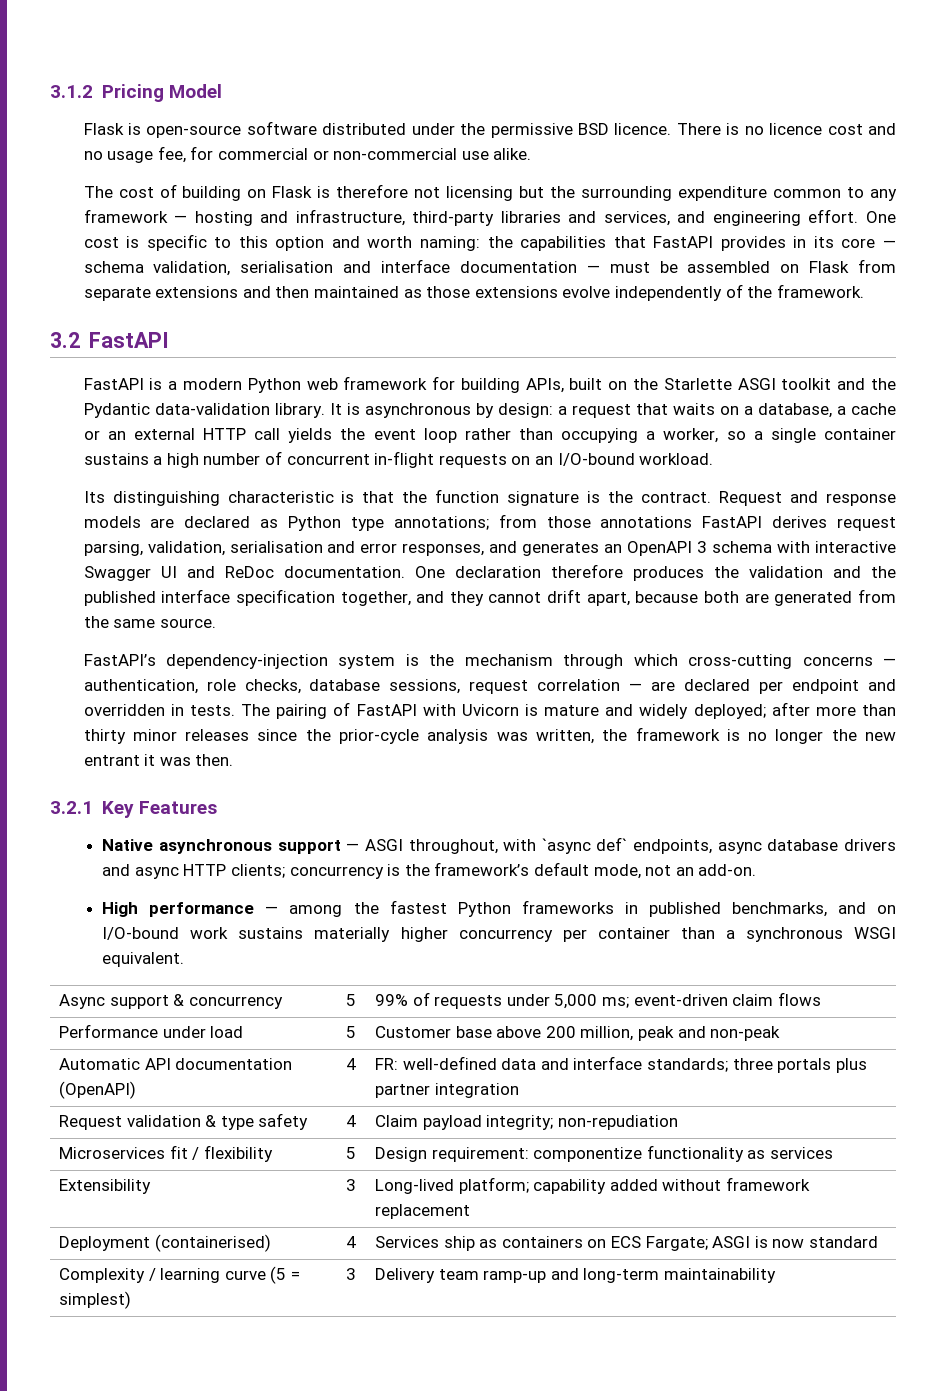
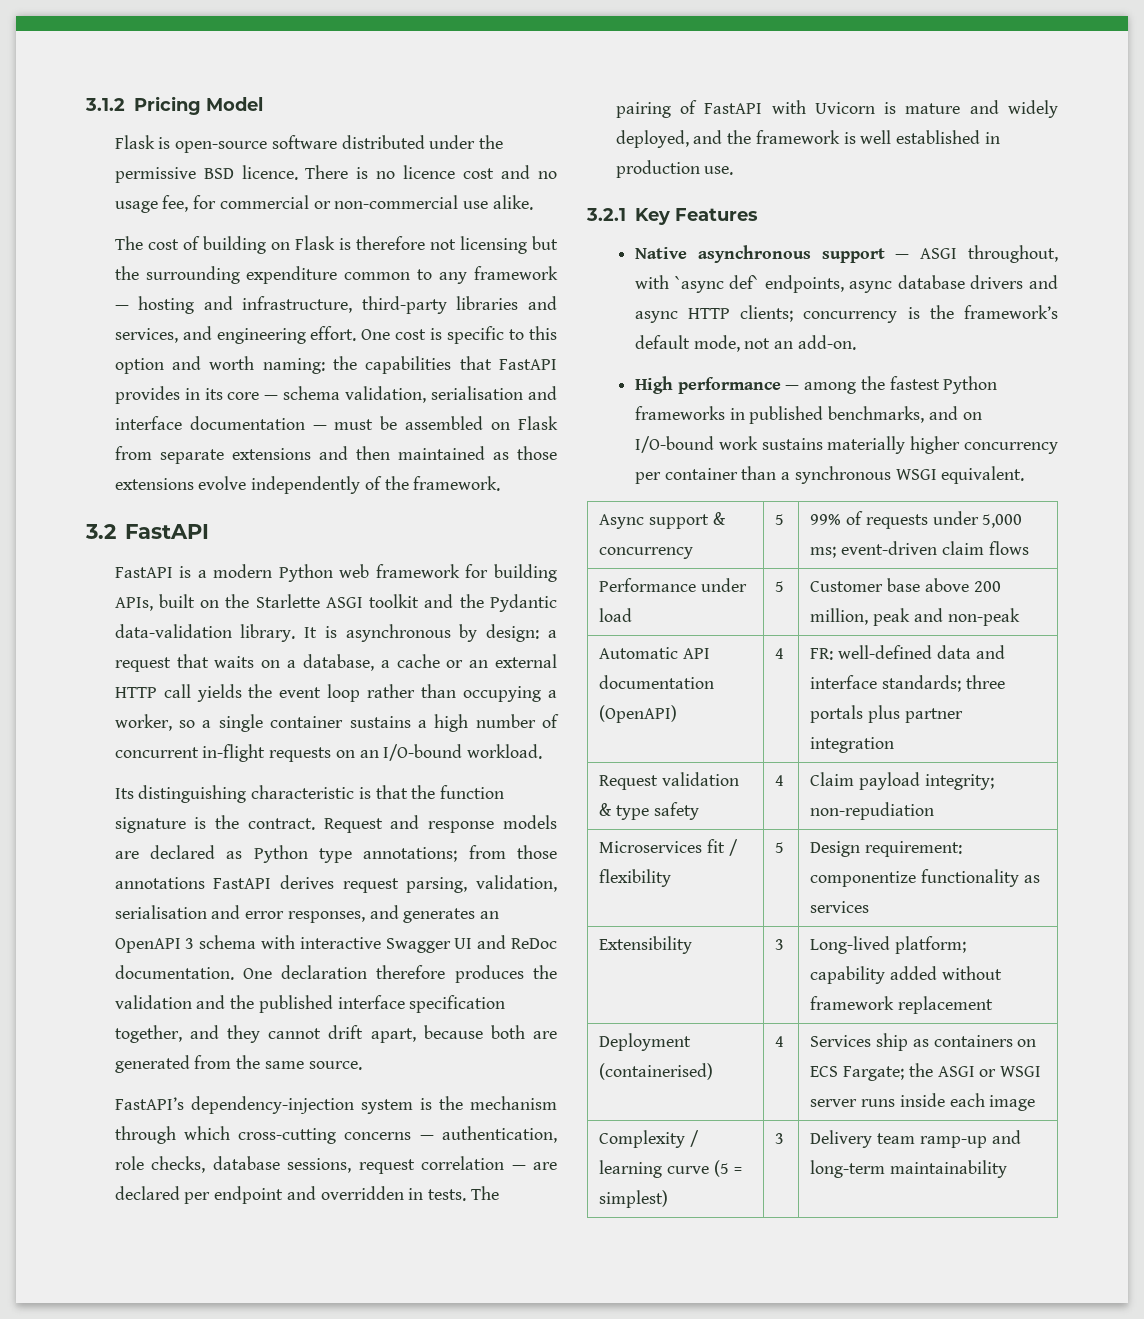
[693,702,897,719] [83,727,897,744] [83,754,234,766] deployed; after more than thirty minor releases since the prior-cycle analysis was written, the framework is no longer the new entrant it was then. -> [615,130,1000,148] [615,160,734,178] deployed, and the framework is well established in production use.
[712,1236,878,1248] ASGI is now standard -> [908,1063,1042,1077] [810,1093,1036,1111] the ASGI or WSGI server runs inside each image

